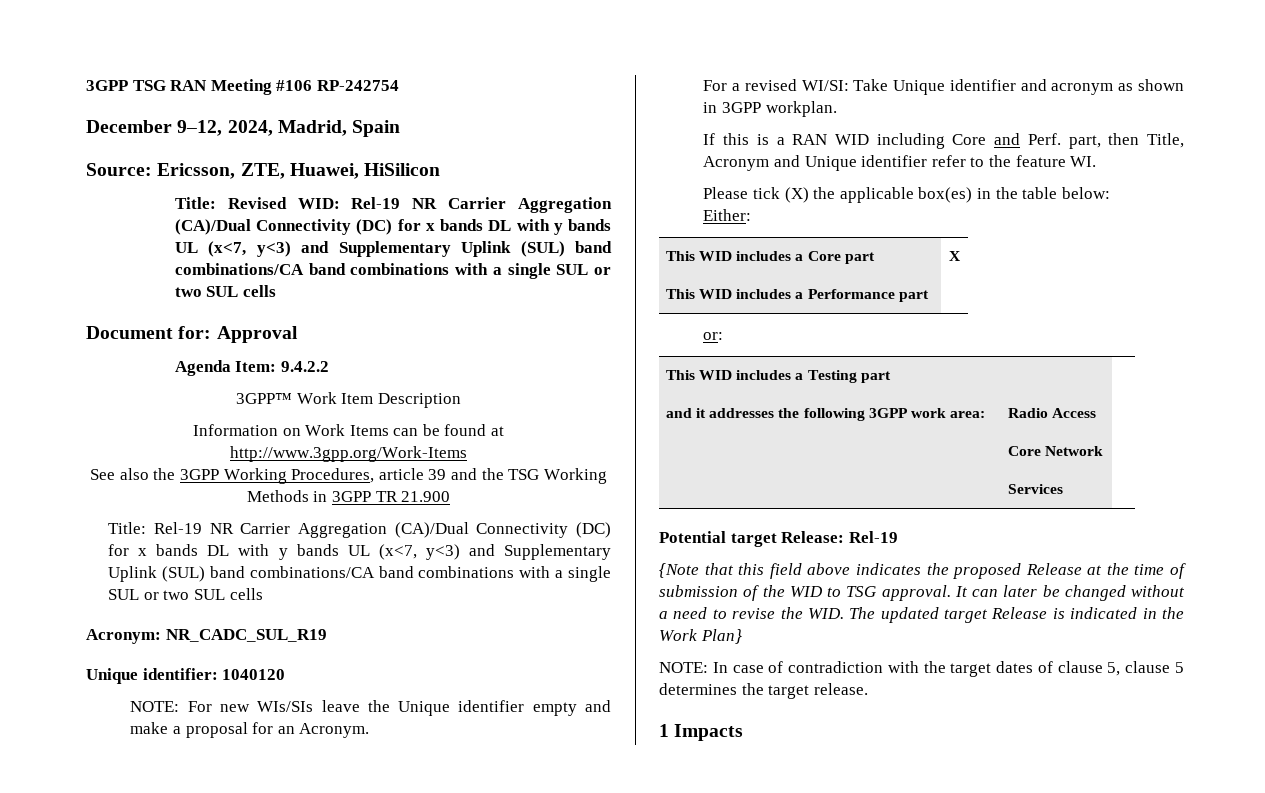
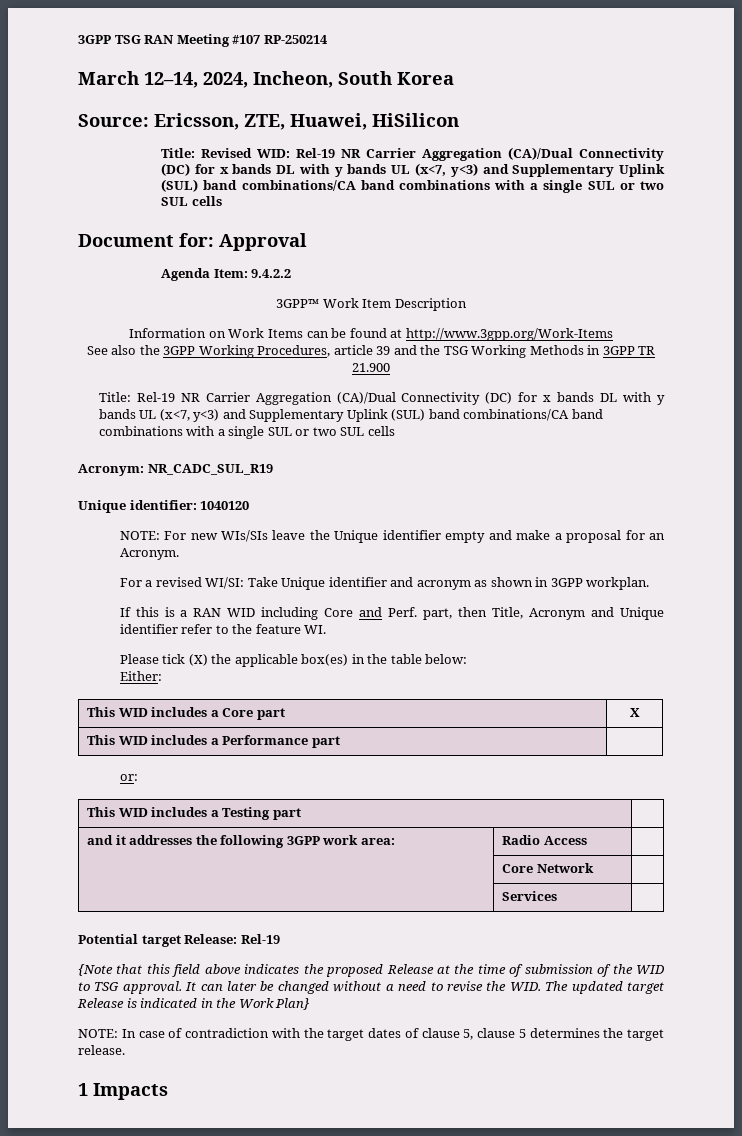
[276,80,399,91] [86,120,401,137] #106 RP-242754 // December 9–12, 2024, Madrid, Spain -> [232,35,328,44] [78,71,454,88] #107 RP-250214 // March 12–14, 2024, Incheon, South Korea

